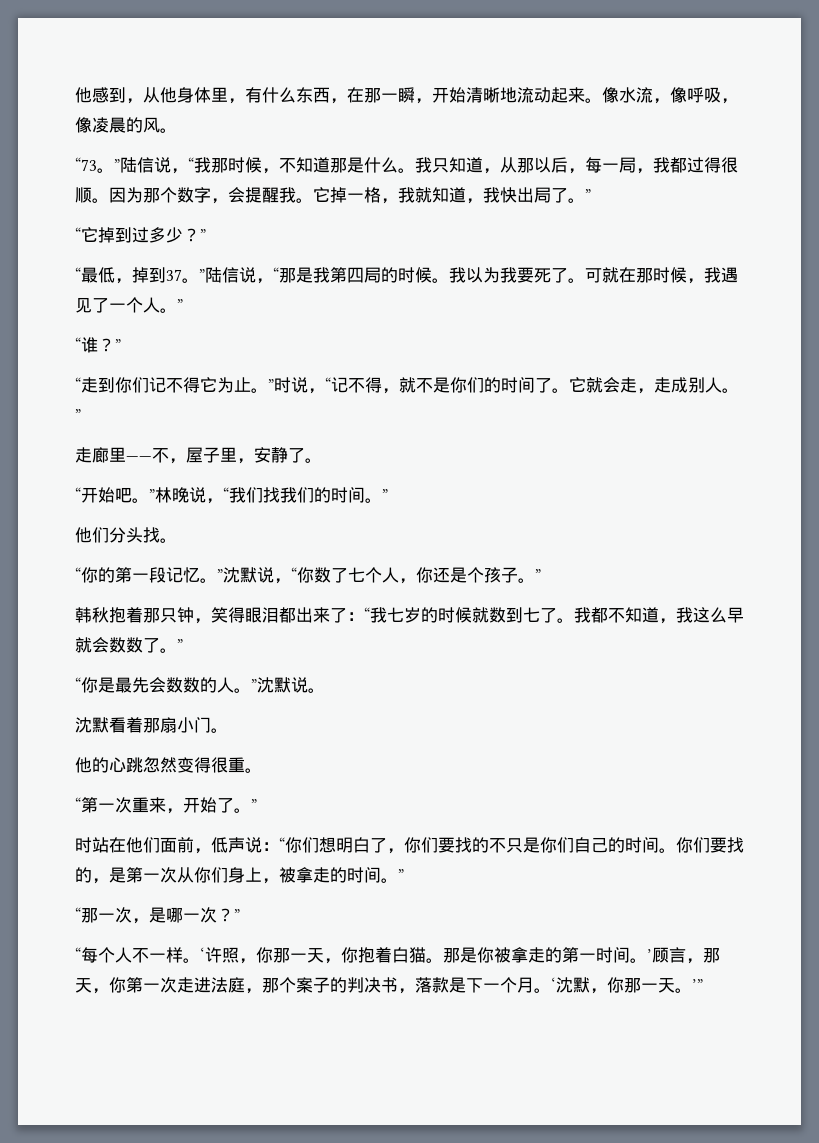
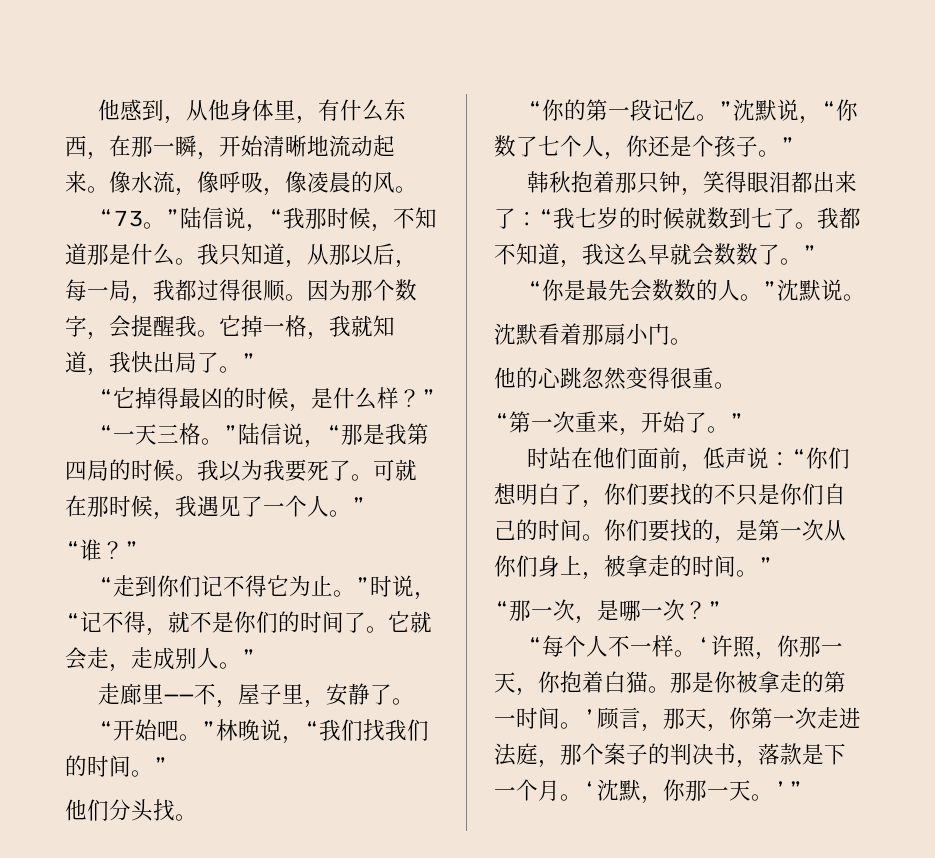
[115,227,206,243] [75,267,182,284] 到过多少？” // “最低，掉到37 -> [156,387,436,412] [97,423,201,445] 得最凶的时候，是什么样？” // “一天三格

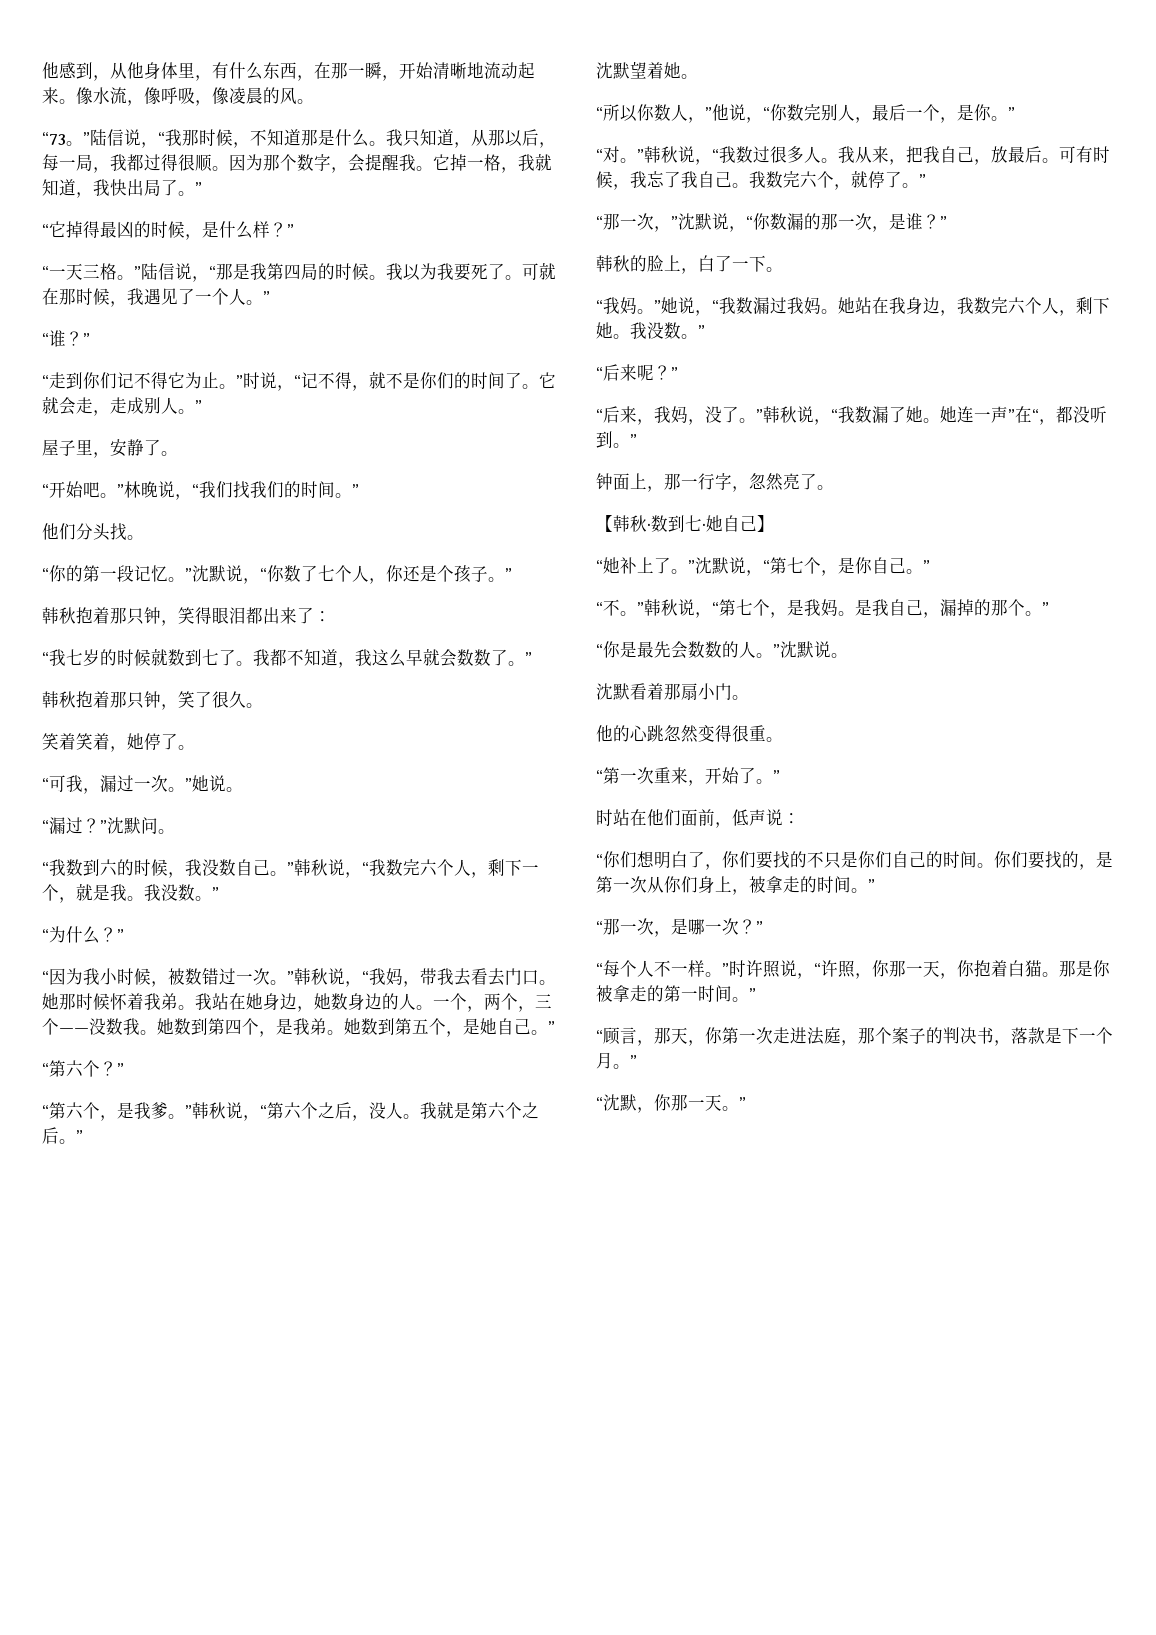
[97,683,238,708] 走廊里——不， -> (202, 406) none
(538, 219) none -> (331, 616) //
(817, 253) none -> [42,691,263,710] [42,733,195,752] [42,775,243,794] [42,817,175,834] [42,859,539,878] [42,884,219,903] [42,926,124,944] [42,968,556,987] [42,993,552,1012] [42,1018,555,1037] [42,1060,124,1077] [42,1102,539,1121] [42,1127,83,1144] [596,61,698,79] [596,104,1015,123] [596,146,1110,165] [596,171,926,190] [596,213,947,232] [596,255,783,274] [596,297,1110,316] [596,322,705,339] [596,364,678,381] [596,406,1107,425] [596,431,637,448] [596,473,834,492] [596,515,774,532] [596,557,930,576] [596,599,1049,618] // 韩秋抱着那只钟，笑了很久。 // 笑着笑着，她停了。 // “可我，漏过一次。”她说。 // “漏过？”沈默问。 // “我数到六的时候，我没数自己。”韩秋说，“我数完六个人，剩下一个，就是我。我没数。” // “为什么？” // “因为我小时候，被数错过一次。”韩秋说，“我妈，带我去看去门口。她那时候怀着我弟。我站在她身边，她数身边的人。一个，两个，三个——没数我。她数到第四个，是我弟。她数到第五个，是她自己。” // “第六个？” // “第六个，是我爹。”韩秋说，“第六个之后，没人。我就是第六个之后。” // 沈默望着她。 // “所以你数人，”他说，“你数完别人，最后一个，是你。” // “对。”韩秋说，“我数过很多人。我从来，把我自己，放最后。可有时候，我忘了我自己。我数完六个，就停了。” // “那一次，”沈默说，“你数漏的那一次，是谁？” // 韩秋的脸上，白了一下。 // “我妈。”她说，“我数漏过我妈。她站在我身边，我数完六个人，剩下她。我没数。” // “后来呢？” // “后来，我妈，没了。”韩秋说，“我数漏了她。她连一声”在“，都没听到。” // 钟面上，那一行字，忽然亮了。 // 【韩秋·数到七·她自己】 // “她补上了。”沈默说，“第七个，是你自己。” // “不。”韩秋说，“第七个，是我妈。是我自己，漏掉的那个。”
(791, 459) none -> (800, 818) //
[695,637,711,654] ‘ -> [722,960,821,979] ”时许照说，“
[582,709,597,726] ’ -> [749,988,756,1000] [596,1030,603,1042] ” // “
[582,781,597,798] ‘ -> [630,1055,637,1067] [596,1097,603,1109] ” // “
[773,781,803,798] ’” -> [739,1097,746,1109] ”

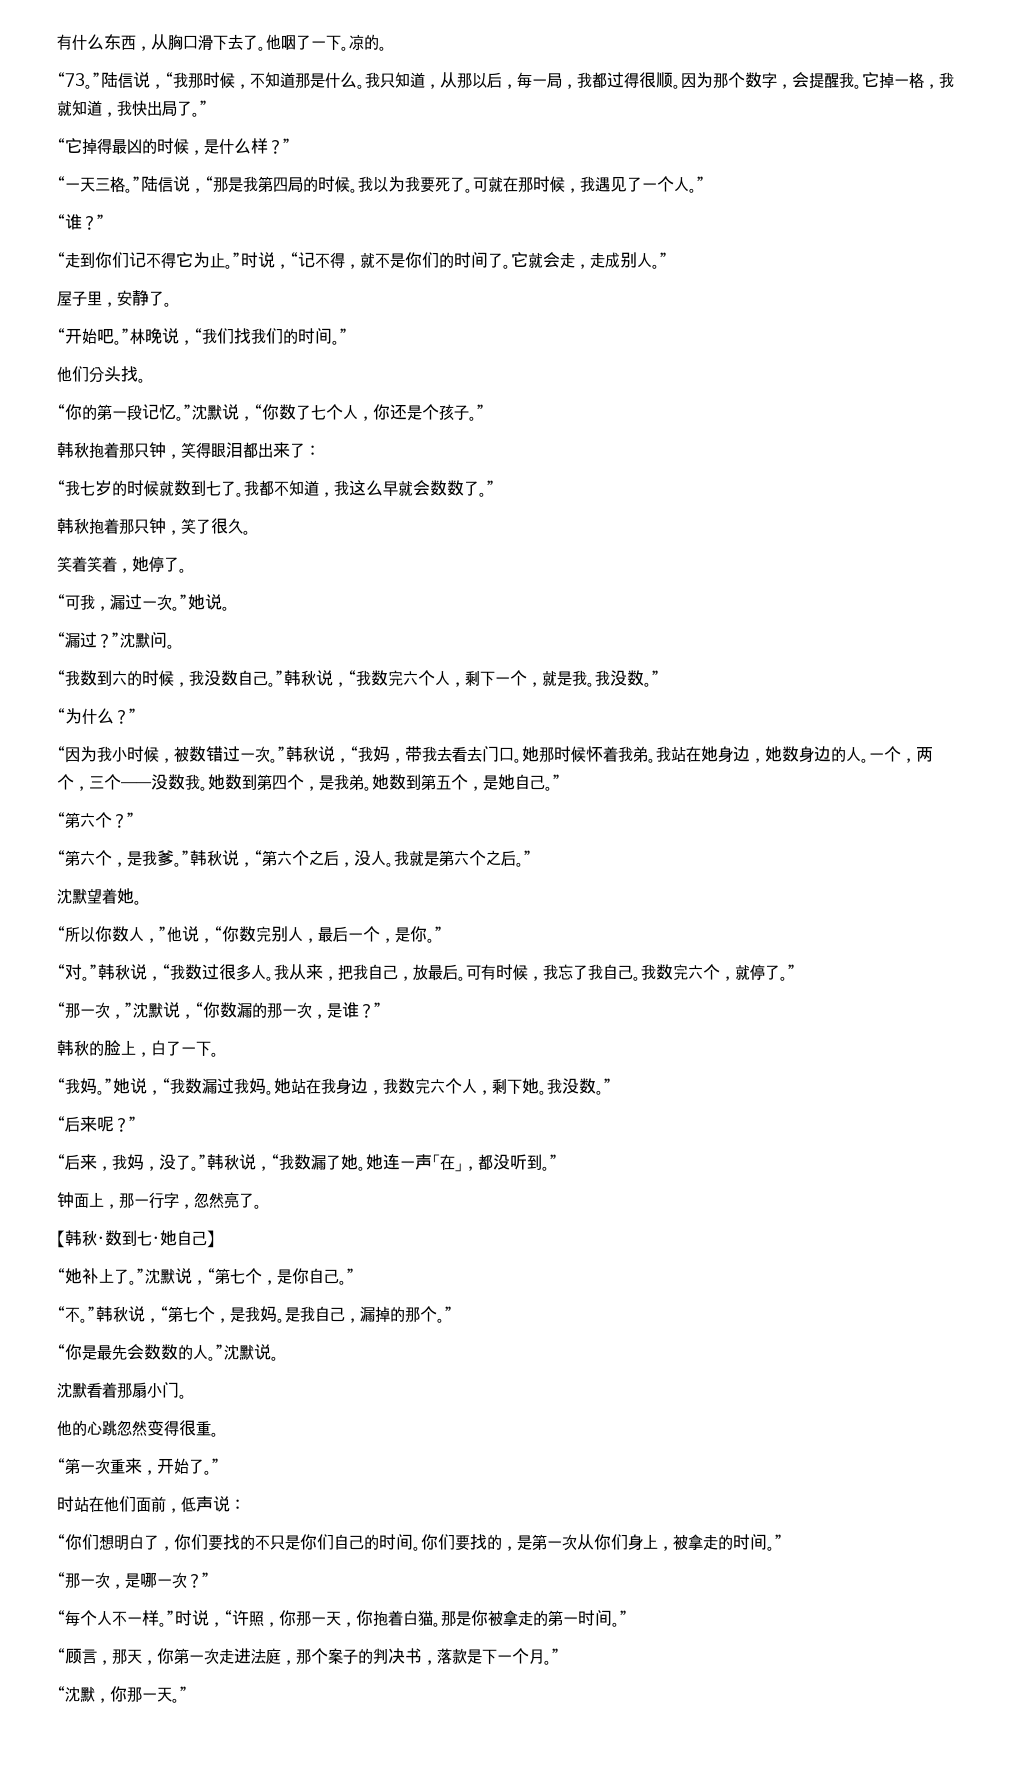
[42,62,535,81] [42,87,297,106] 他感到，从他身体里，有什么东西，在那一瞬，开始清晰地流动起来。像水流，像呼吸，像凌晨的风 -> [57,34,379,51] 有什么东西，从胸口滑下去了。他咽了一下。凉的
[1008,406,1039,423] ”在“ -> [432,1154,463,1172] 「在」
[746,960,780,978] 许照 -> (192, 1618) none

